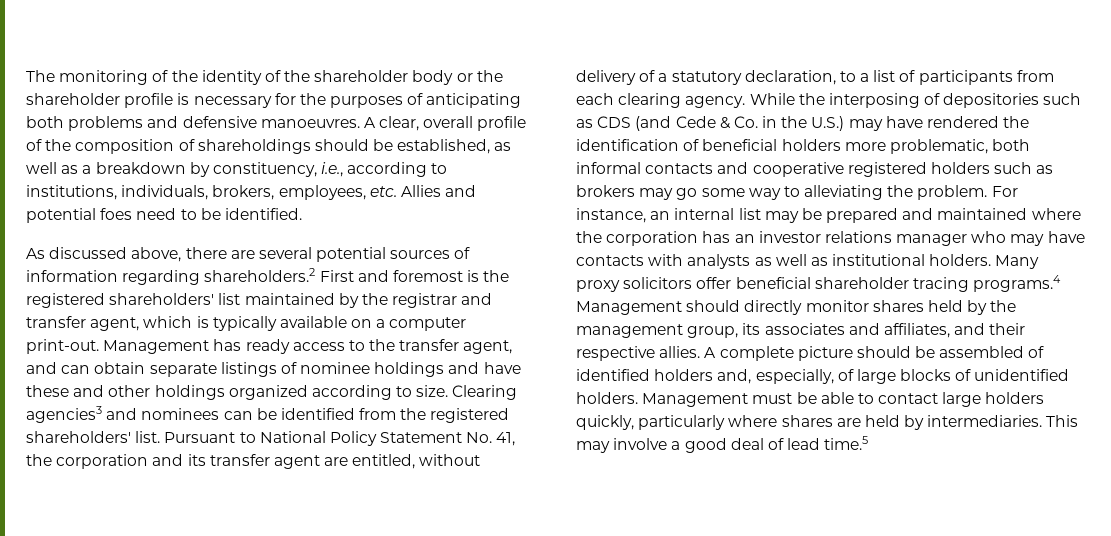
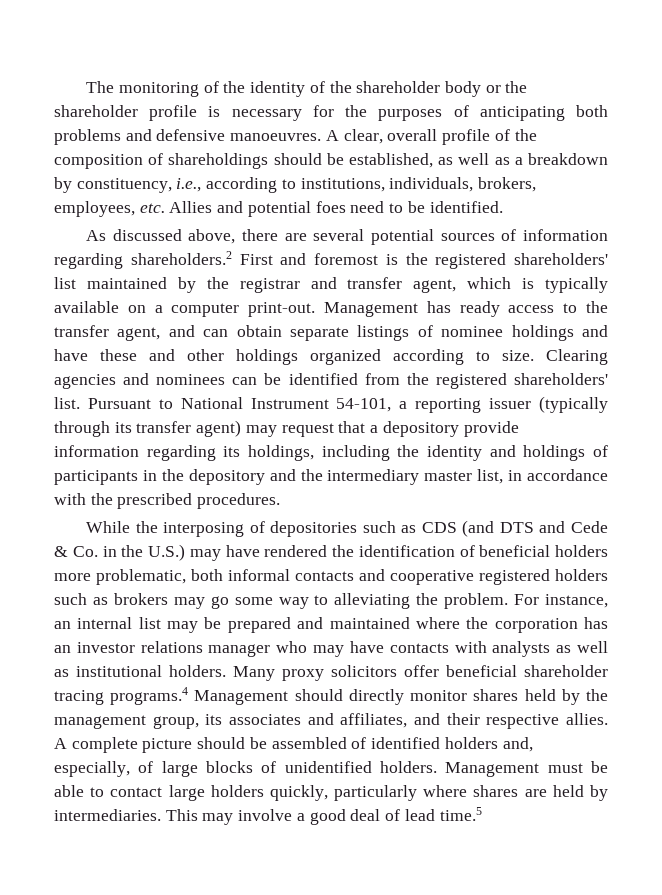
[26,406,102,423] agencies3 -> [54,374,116,389] agencies
[329,431,516,446] [26,454,481,469] [576,70,1054,85] [576,93,746,108] Policy Statement No. 41, the corporation and its transfer agent are entitled, without delivery of a statutory declaration, to a list of participants from each clearing agency. -> [250,396,609,413] [54,420,519,437] [54,445,609,461] [54,469,608,485] [54,493,281,509] Instrument 54-101, a reporting issuer (typically through its transfer agent) may request that a depository provide information regarding its holdings, including the identity and holdings of participants in the depository and the intermediary master list, in accordance with the prescribed procedures. //
(672, 123) none -> [499,521,566,533] DTS and

